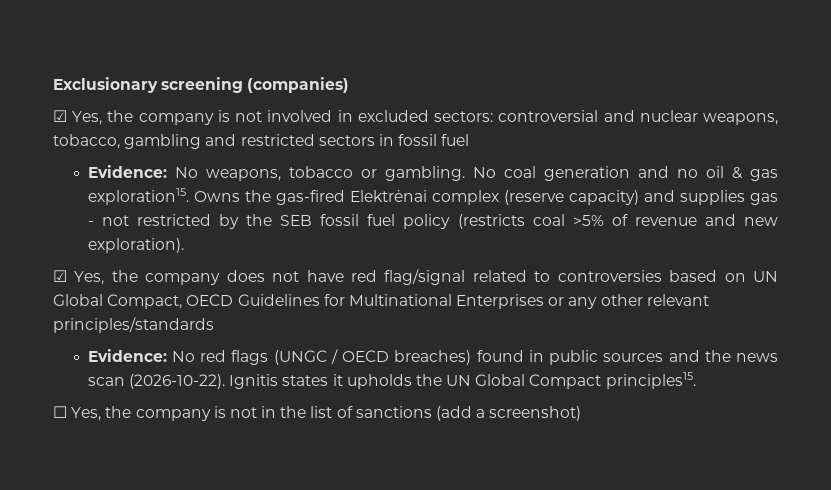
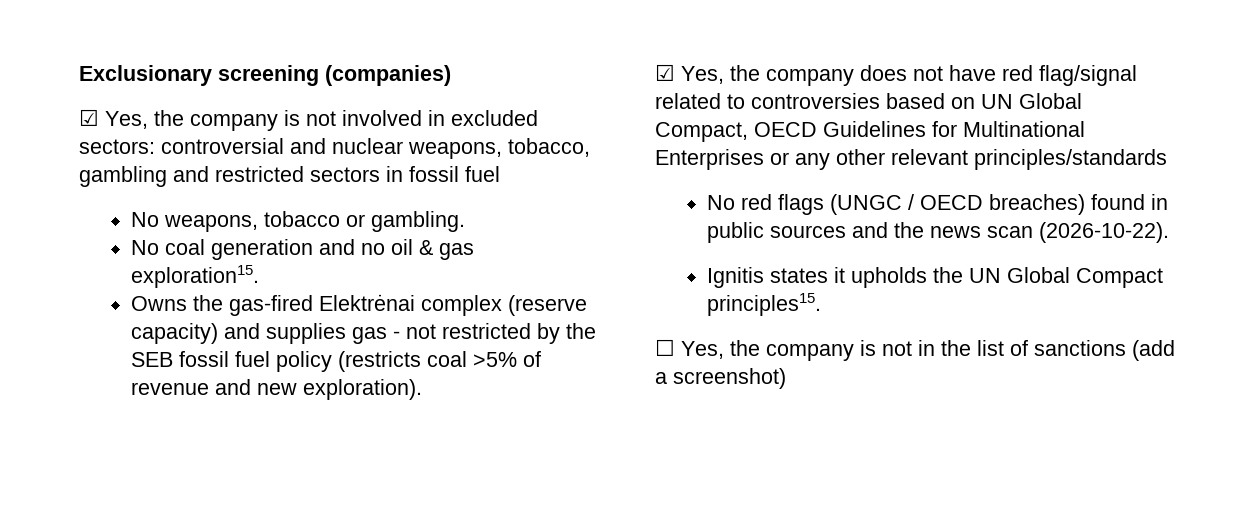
[87,165,167,178] Evidence: -> (500, 174) none
(465, 173) none -> (466, 221) //
(189, 196) none -> (260, 276) //
[87,349,167,362] Evidence: -> (1167, 159) none
(225, 381) none -> (1170, 232) //

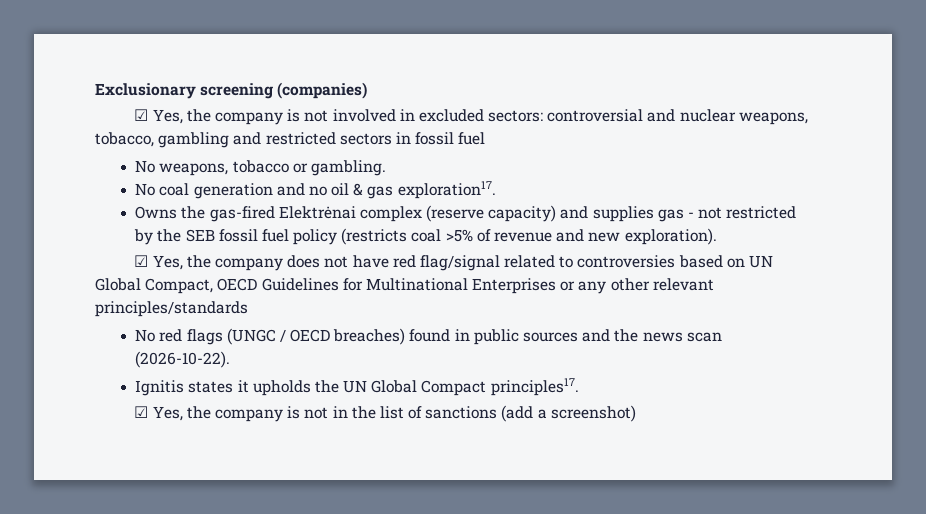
[131,265,260,288] exploration15. -> [397,181,496,199] exploration17.
[707,293,822,316] [655,339,675,356] principles15. // ☐ -> [490,378,579,396] [134,406,149,418] principles17. // ☑

